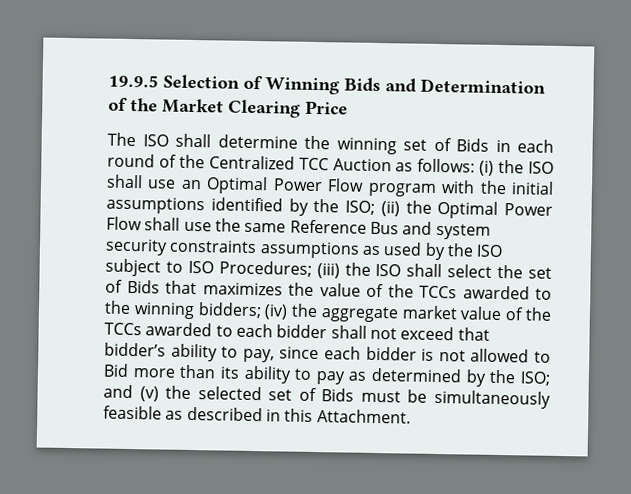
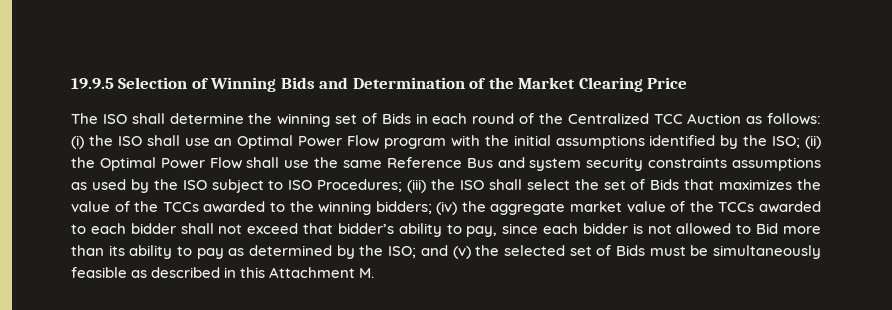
[316,409,411,424] Attachment. -> [269,267,375,278] Attachment M.

